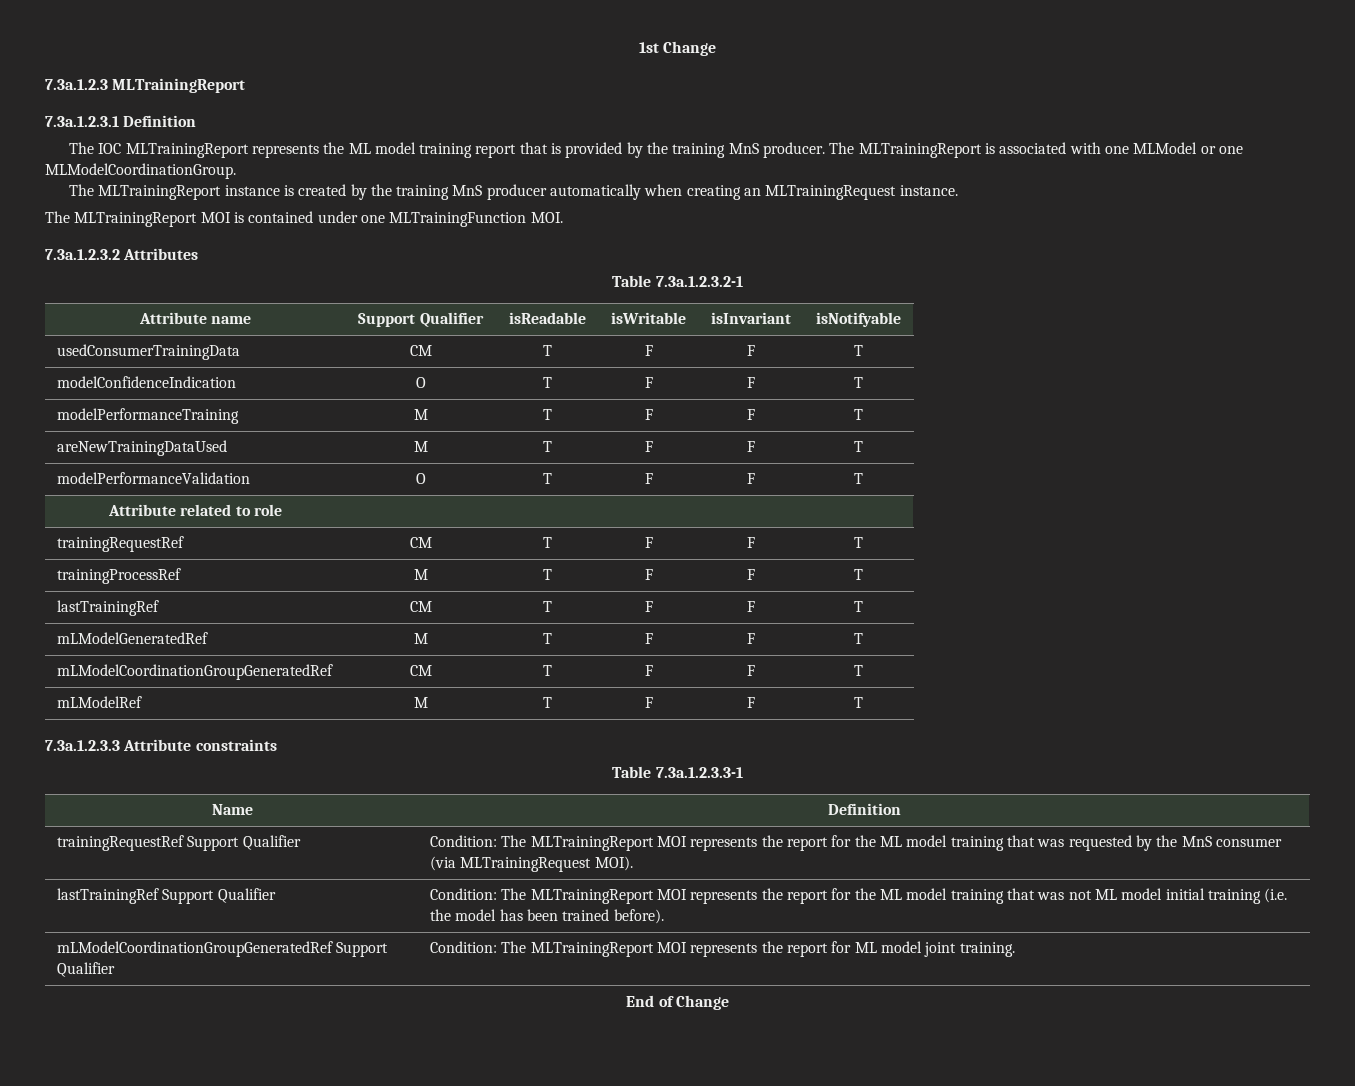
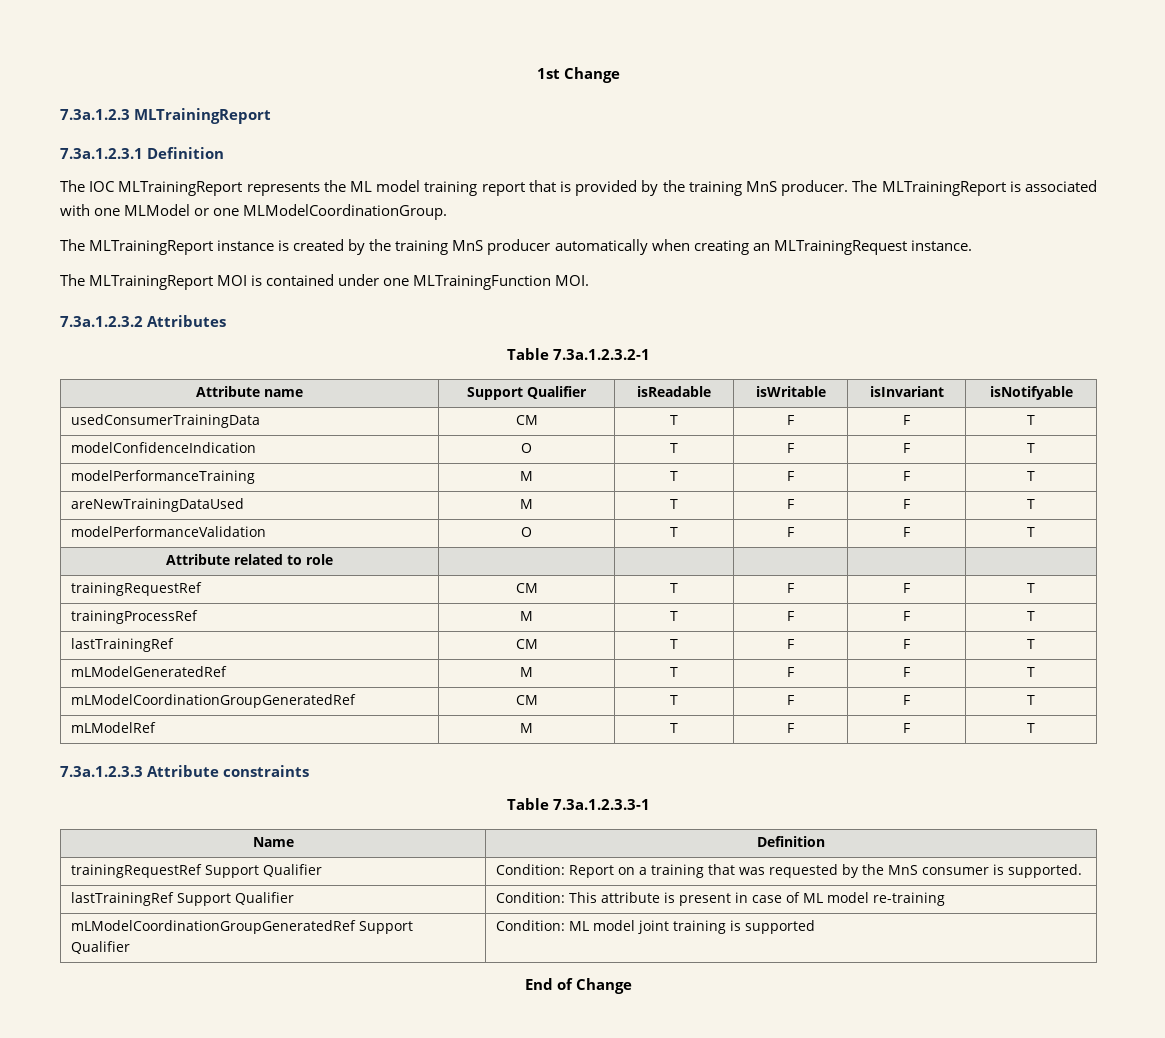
[501,835,948,851] The MLTrainingReport MOI represents the report for the ML model -> [568,865,647,878] Report on a
[430,856,633,872] (via MLTrainingRequest MOI). -> [992,864,1082,878] is supported.
[501,888,1288,904] [430,909,664,924] [57,941,389,957] [57,962,116,977] [430,941,1015,957] The MLTrainingReport MOI represents the report for the ML model training that was not ML model initial training (i.e. the model has been trained before). // mLModelCoordinationGroupGeneratedRef Support Qualifier | Condition: The MLTrainingReport MOI represents the report for ML model joint training. -> [568,892,945,906] [70,920,413,934] [70,941,130,954] [495,920,815,934] This attribute is present in case of ML model re-training // mLModelCoordinationGroupGeneratedRef Support Qualifier | Condition: ML model joint training is supported

